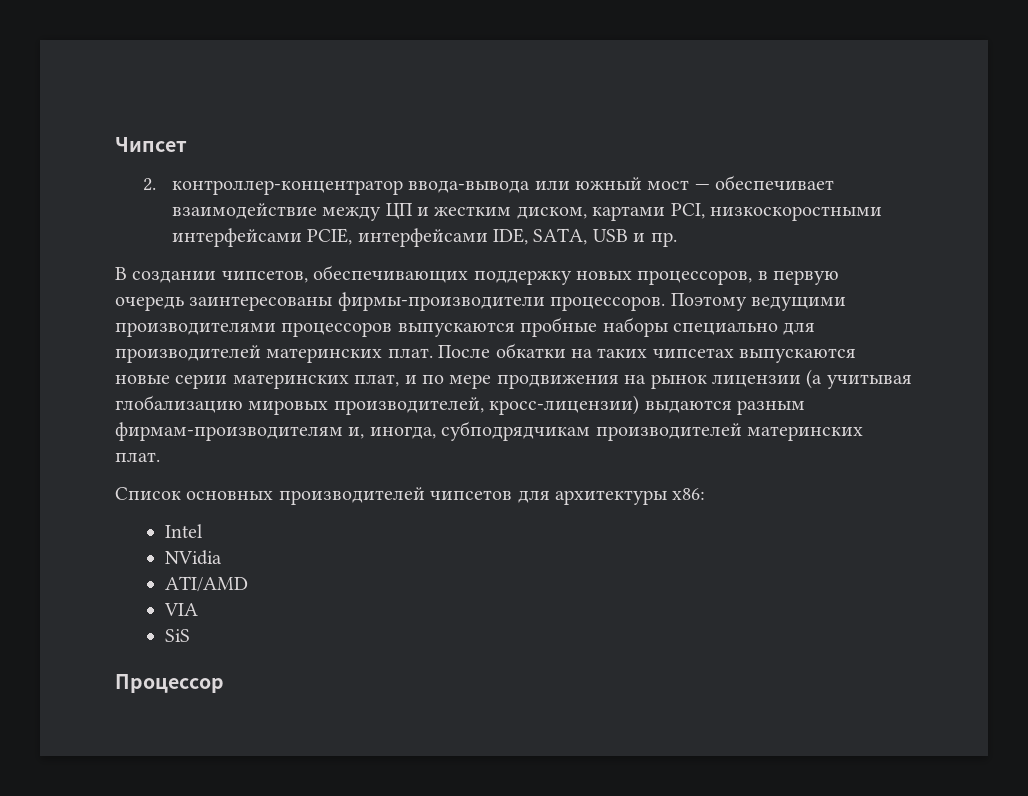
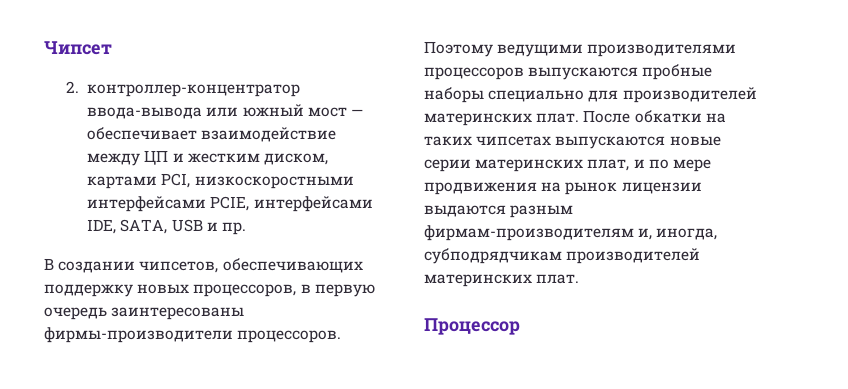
[806,369,912,389] [115,395,640,415] (а учитывая глобализацию мировых производителей, кросс-лицензии) -> (702, 188) none
[115,487,706,505] [165,524,204,538] [165,550,223,565] [165,576,249,592] [164,603,199,616] [165,629,191,642] // Список основных производителей чипсетов для архитектуры x86: // Intel // NVidia // ATI/AMD // VIA // SiS -> (580, 279) none

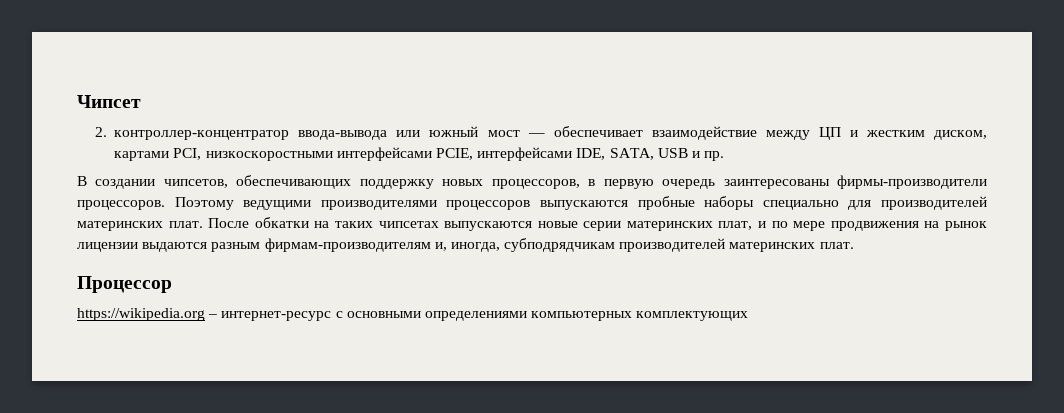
(520, 326) none -> [77,308,749,321] // https://wikipedia.org – интернет-ресурс с основными определениями компьютерных комплектующих

